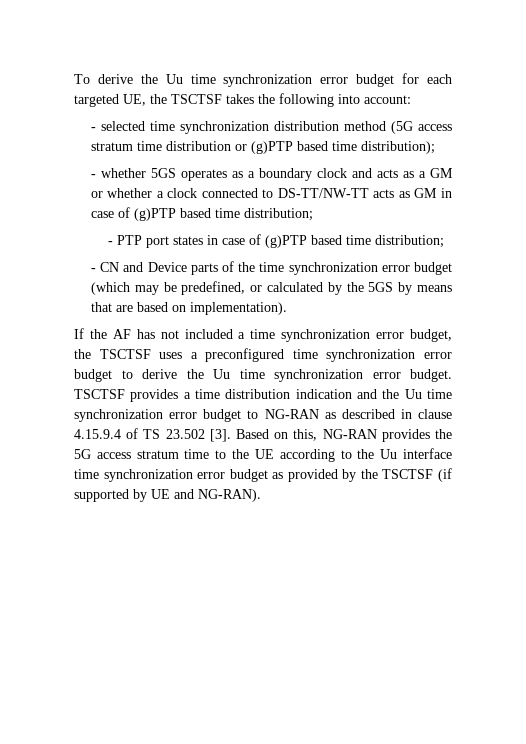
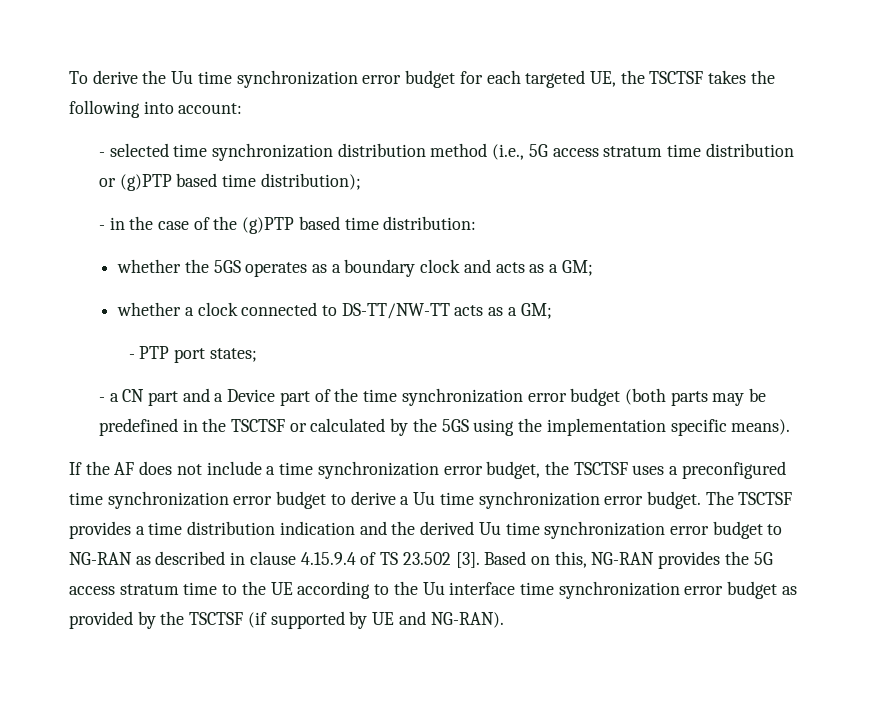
[390,121,413,134] (5G -> [492,144,548,160] (i.e., 5G
[100,168,146,178] whether -> [109,216,477,234] [117,259,209,273] in the case of the (g)PTP based time distribution: // whether the
[429,168,453,178] [90,191,103,198] GM or -> [561,260,593,276] GM; //
[414,188,452,198] [90,207,313,221] [107,234,444,248] [90,262,218,275] GM in case of (g)PTP based time distribution; // - PTP port states in case of (g)PTP based time distribution; // - CN and Device parts -> [507,303,552,319] [128,346,257,363] [98,388,310,406] a GM; // - PTP port states; // - a CN part and a Device part
[90,281,246,295] (which may be predefined, -> [624,388,767,406] [98,418,286,436] (both parts may be predefined in the TSCTSF
[398,282,452,295] [90,302,287,315] by means that are based on implementation). -> [473,418,791,436] using the implementation specific means).
[136,329,233,339] has not included -> [139,461,262,475] does not include
[186,369,204,379] the -> [400,496,410,505] a
(452, 375) none -> [705,491,734,505] The
(400, 394) none -> [420,521,475,535] derived

